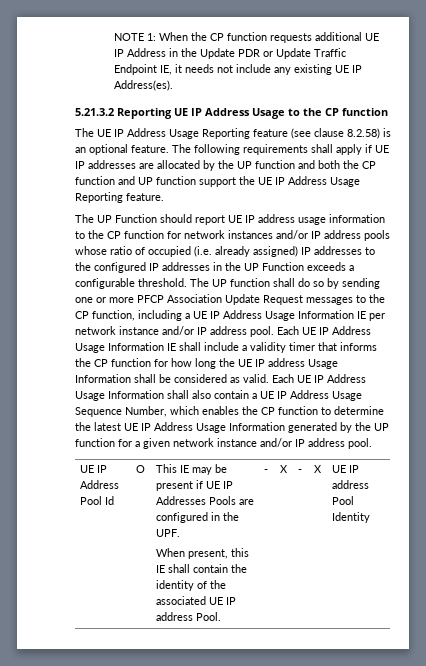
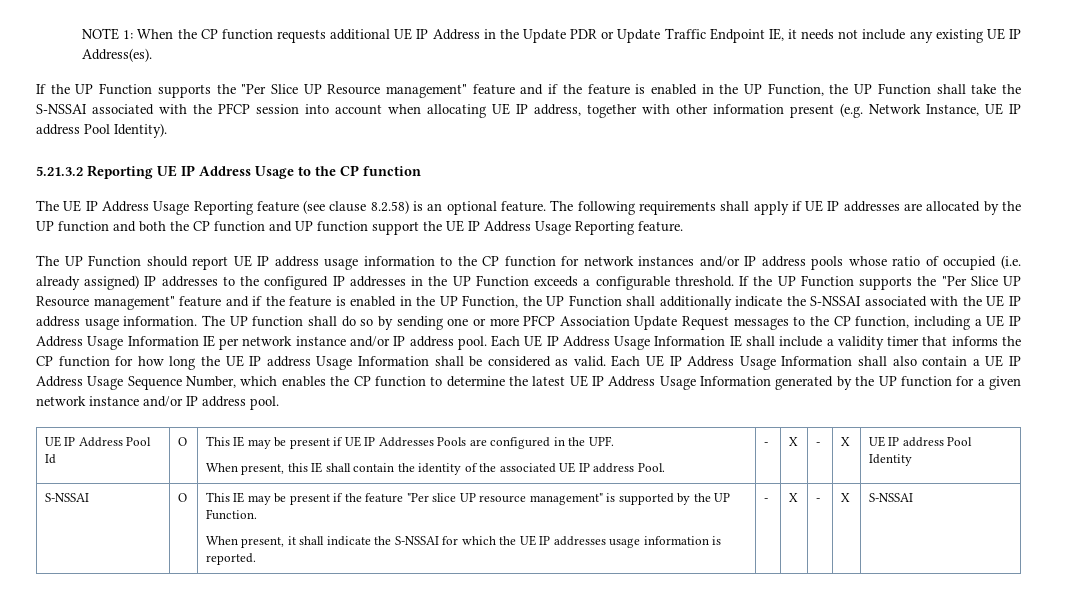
(173, 85) none -> [36,83,1021,98] [36,103,1021,118] [36,123,167,138] // If the UP Function supports the "Per Slice UP Resource management" feature and if the feature is enabled in the UP Function, the UP Function shall take the S-NSSAI associated with the PFCP session into account when allocating UE IP address, together with other information present (e.g. Network Instance, UE IP address Pool Identity).
(187, 282) none -> [739,275,1022,290] [36,295,1021,310] [36,316,198,330] If the UP Function supports the "Per Slice UP Resource management" feature and if the feature is enabled in the UP Function, the UP Function shall additionally indicate the S-NSSAI associated with the UE IP address usage information.
(371, 517) none -> [44,493,89,502] [177,493,187,502] [205,492,731,505] [205,509,257,520] [205,535,722,548] [205,553,256,565] [763,498,768,502] [788,493,798,502] [815,498,820,502] [840,493,850,502] [868,493,913,502] // S-NSSAI | O | This IE may be present if the feature "Per slice UP resource management" is supported by the UP Function. // When present, it shall indicate the S-NSSAI for which the UE IP addresses usage information is reported. | - | X | - | X | S-NSSAI

